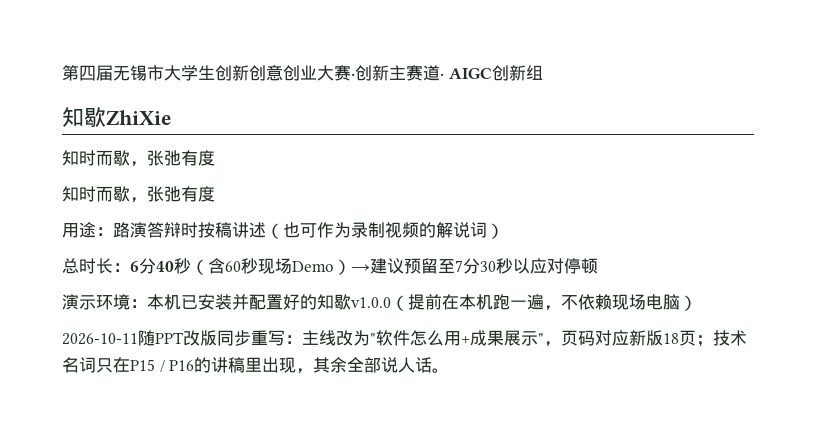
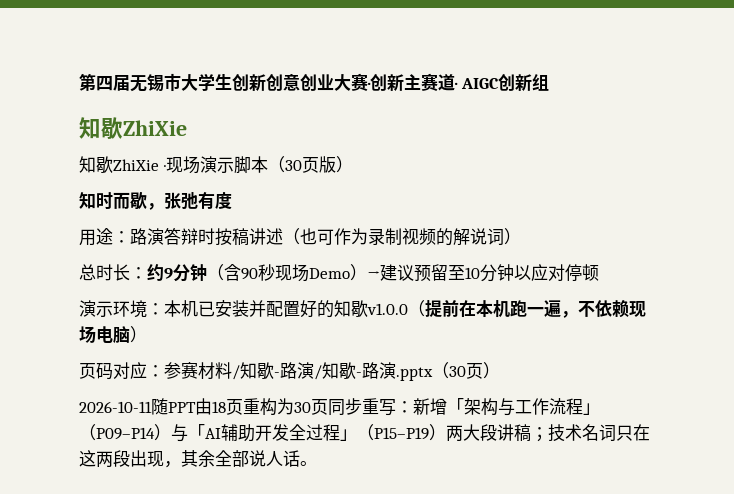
[79,150,215,167] 时而歇，张弛有度 -> [96,156,353,174] 歇ZhiXie ·现场演示脚本（30页版）
[130,258,241,275] 6分40秒（含60 -> [147,264,258,282] 约9分钟（含90
[455,258,513,274] 7分30秒 -> [465,264,514,282] 10分钟
[62,330,747,347] [62,357,263,373] 2026-10-11随PPT改版同步重写：主线改为"软件怎么用+成果展示"，页码对应新版18页；技术名词只在P15 / P16的讲稿里 -> [79,361,500,381] [79,398,600,416] [79,424,650,442] [79,450,130,467] 页码对应：参赛材料/知歇-路演/知歇-路演.pptx（30页） // 2026-10-11随PPT由18页重构为30页同步重写：新增「架构与工作流程」（P09–P14）与「AI辅助开发全过程」（P15–P19）两大段讲稿；技术名词只在这两段

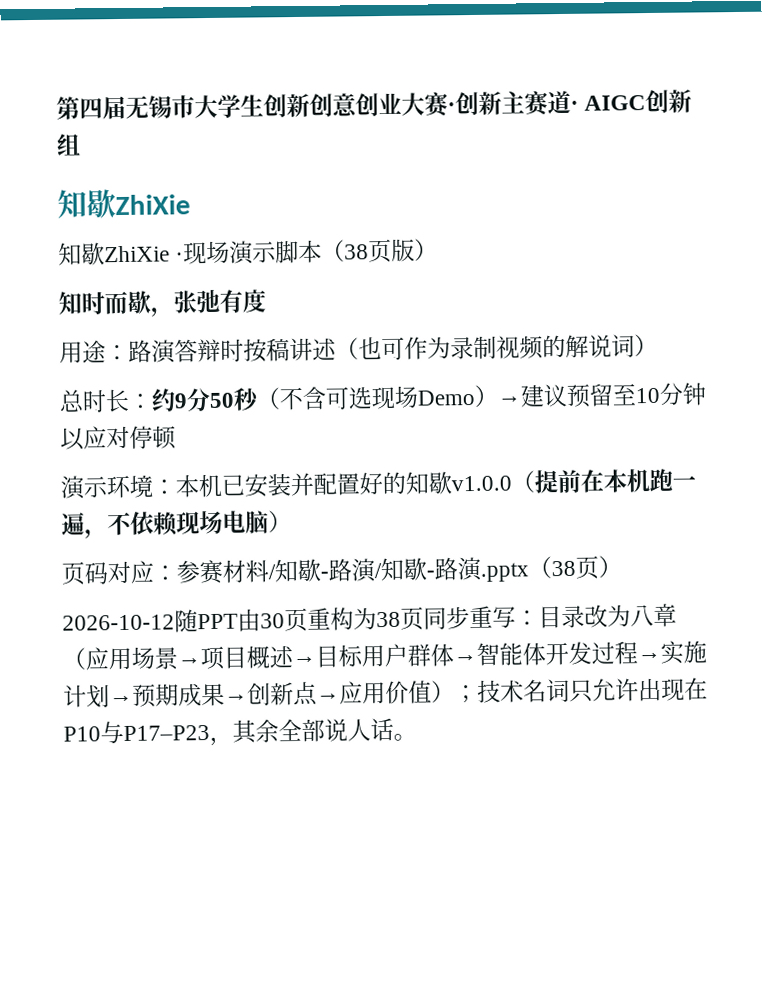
[284,160,302,171] 30 -> [344,244,370,260] 38
[190,264,275,281] 钟（含90秒 -> [209,386,372,411] 50秒（不含可选
[449,366,466,377] 30 -> [551,560,576,577] 38
[79,401,152,413] 2026-10-11 -> [62,614,175,631] 2026-10-12
[212,401,226,413] 18 -> [260,613,285,629] 30
[294,402,311,413] 30 -> [376,611,401,628] 38
[413,398,600,416] [79,424,650,442] [79,450,164,467] 新增「架构与工作流程」（P09–P14）与「AI辅助开发全过程」（P15–P19）两大段讲稿；技术名词只在这两段出现 -> [538,603,677,629] [62,640,707,671] [63,677,708,708] [63,720,210,744] 目录改为八章（应用场景→项目概述→目标用户群体→智能体开发过程→实施计划→预期成果→创新点→应用价值）；技术名词只允许出现在P10与P17–P23

